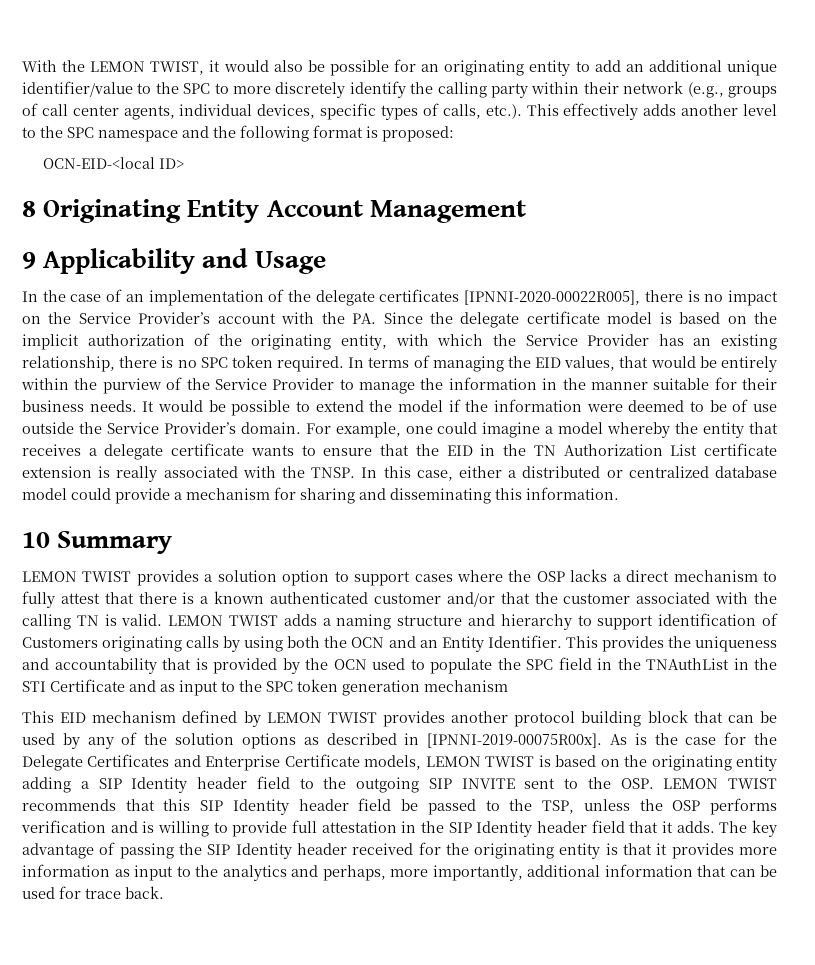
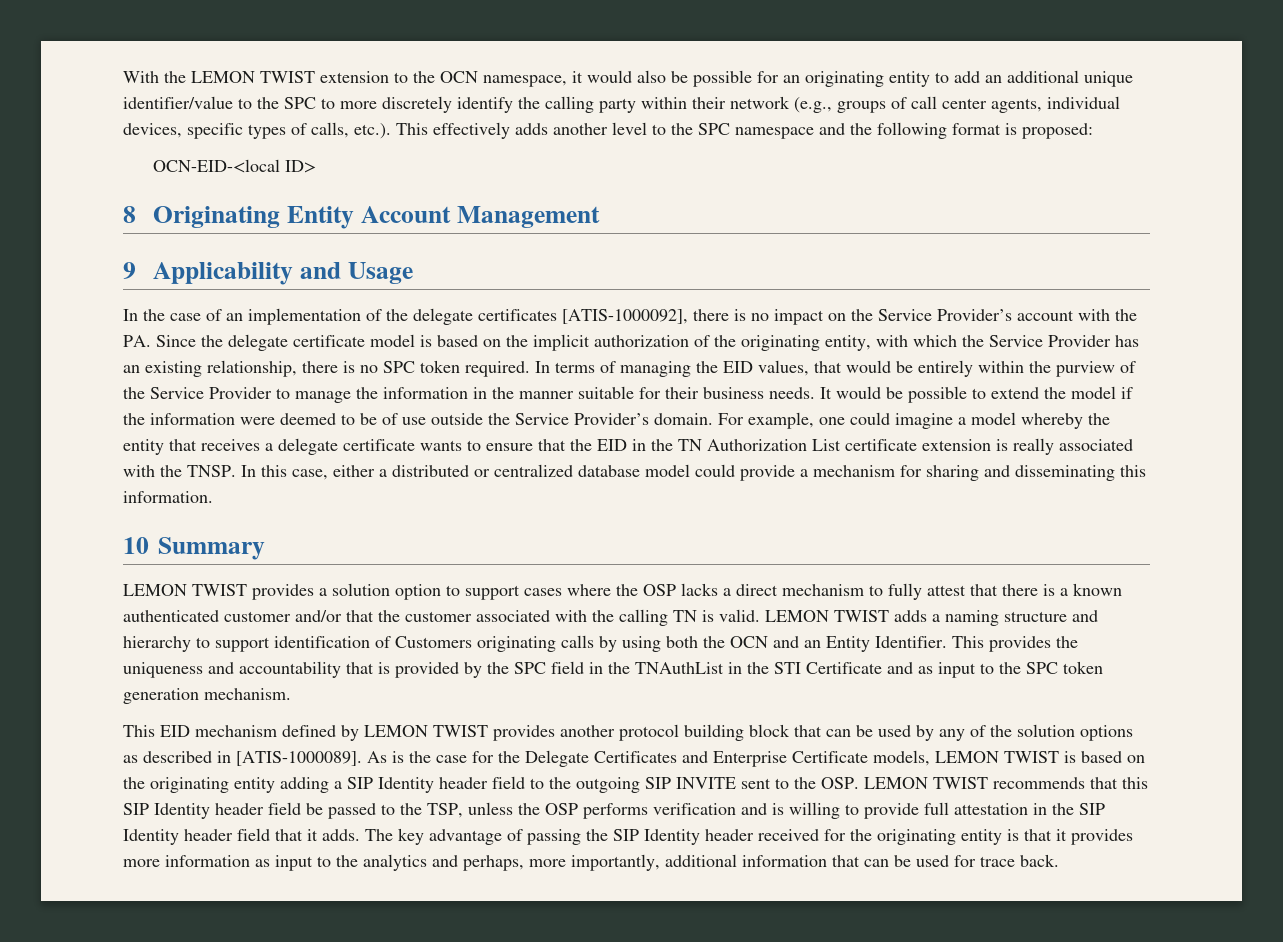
[150,61,205,75] TWIST, -> [260,71,567,87] TWIST extension to the OCN namespace,
[464,290,641,305] [IPNNI-2020-00022R005], -> [562,309,688,324] [ATIS-1000092],
[333,658,521,674] OCN used to populate the -> (509, 668) none
[424,680,508,692] mechanism -> [204,688,291,700] mechanism.
[427,733,603,748] [IPNNI-2019-00075R00x]. -> [236,751,362,766] [ATIS-1000089].

